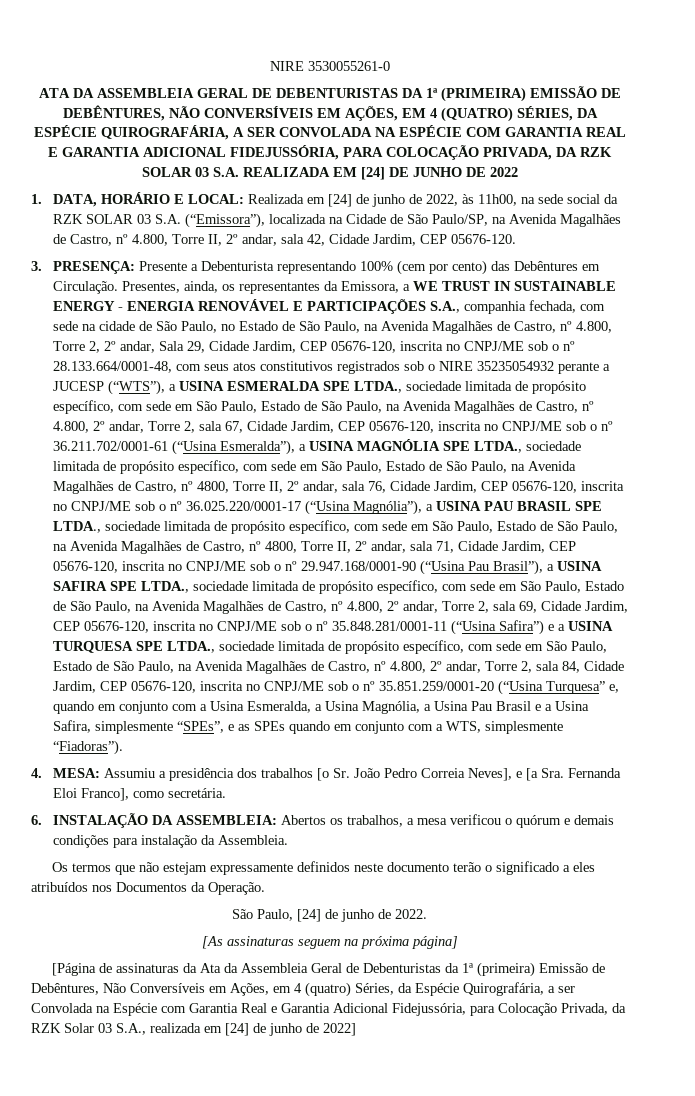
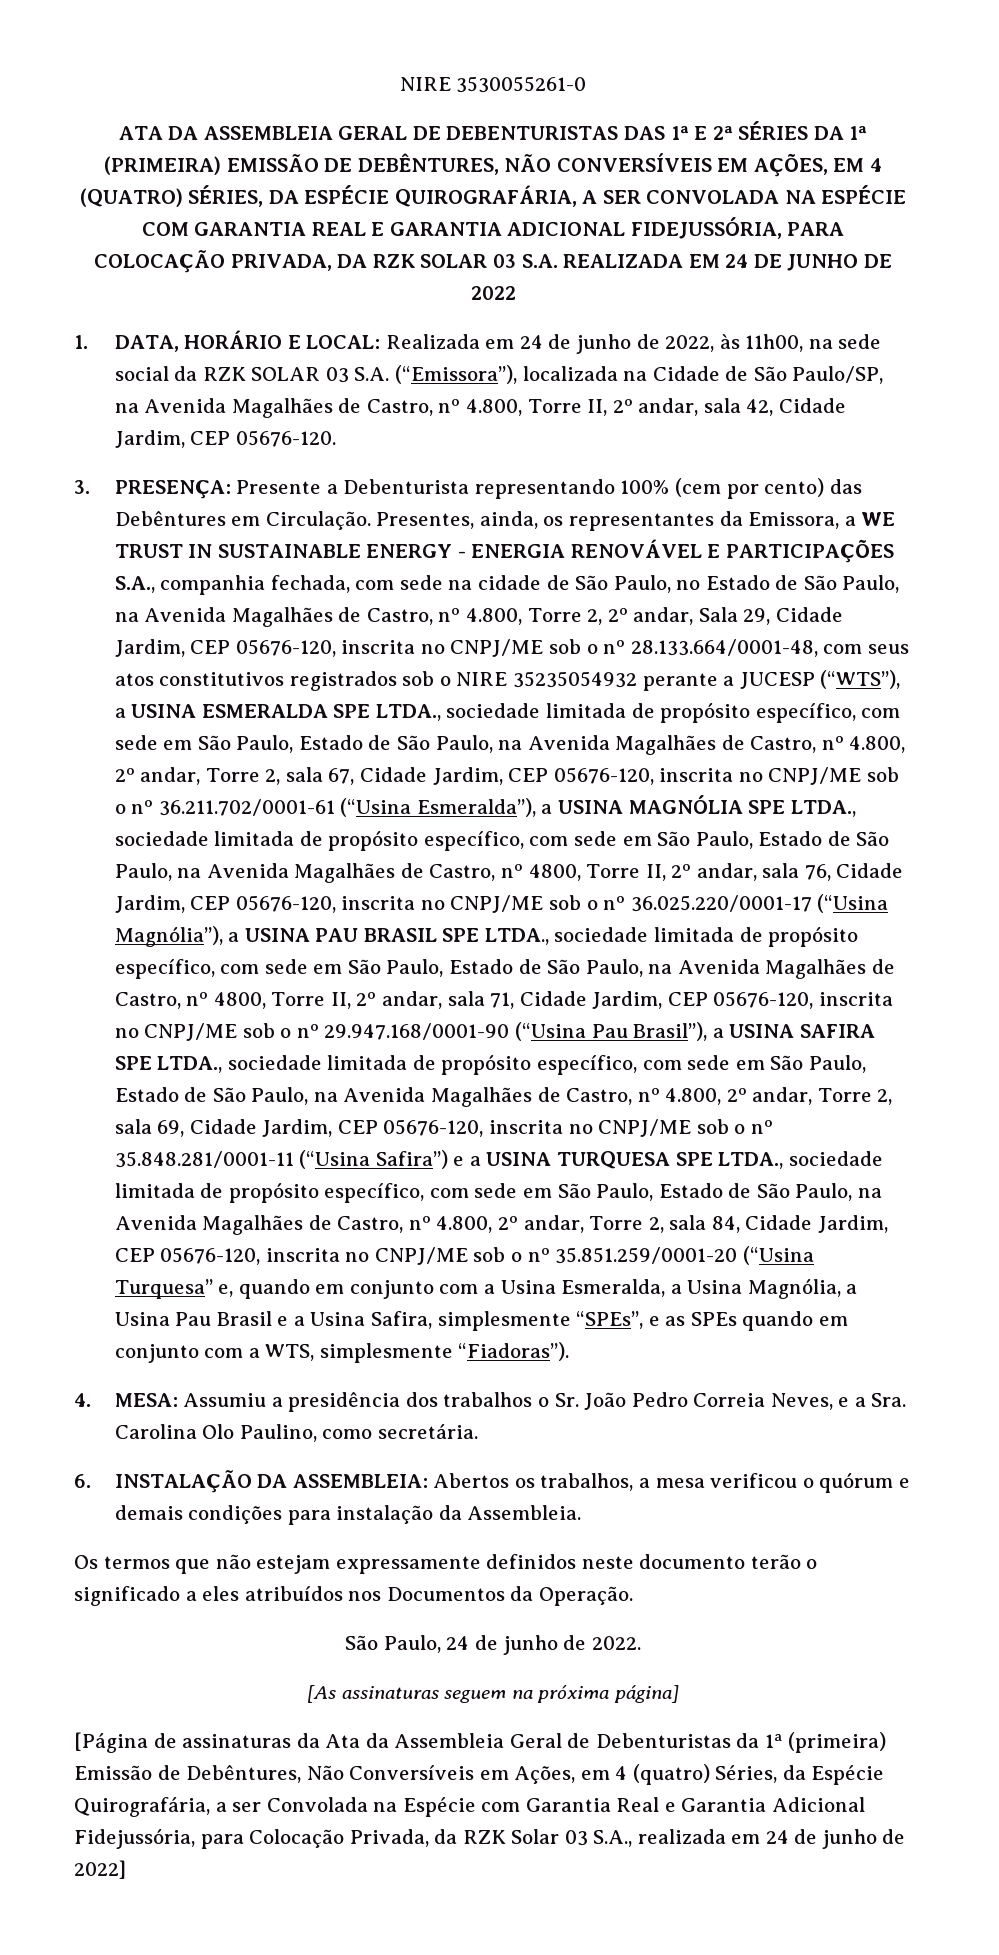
(398, 93) none -> [623,121,809,140] DAS 1ª E 2ª SÉRIES
[360,167,385,180] [24] -> [725,254,749,268] 24
[327,194,352,207] [24] -> [519,335,543,349] 24
[316,768,329,781] [o -> [537,1397,549,1407] o
[467,768,621,781] [52,788,129,801] Neves], e [a Sra. Fernanda Eloi Franco], -> [770,1393,907,1410] [114,1424,317,1442] Neves, e a Sra. Carolina Olo Paulino,
[297,909,321,922] [24] -> [446,1636,470,1650] 24
[225,1023,249,1036] [24] -> [765,1830,789,1844] 24

